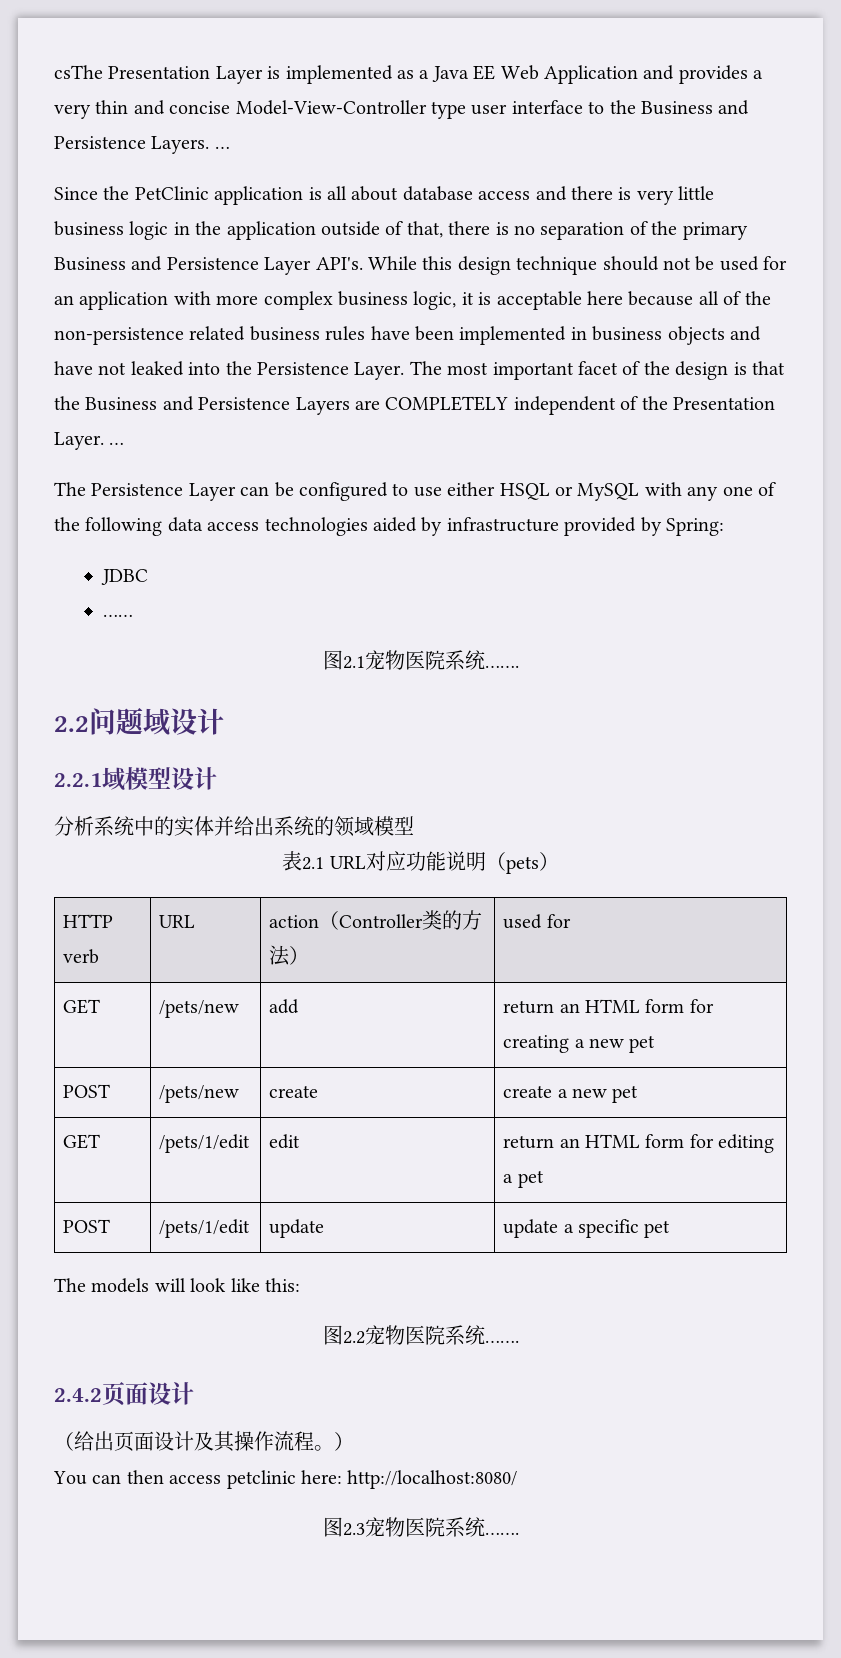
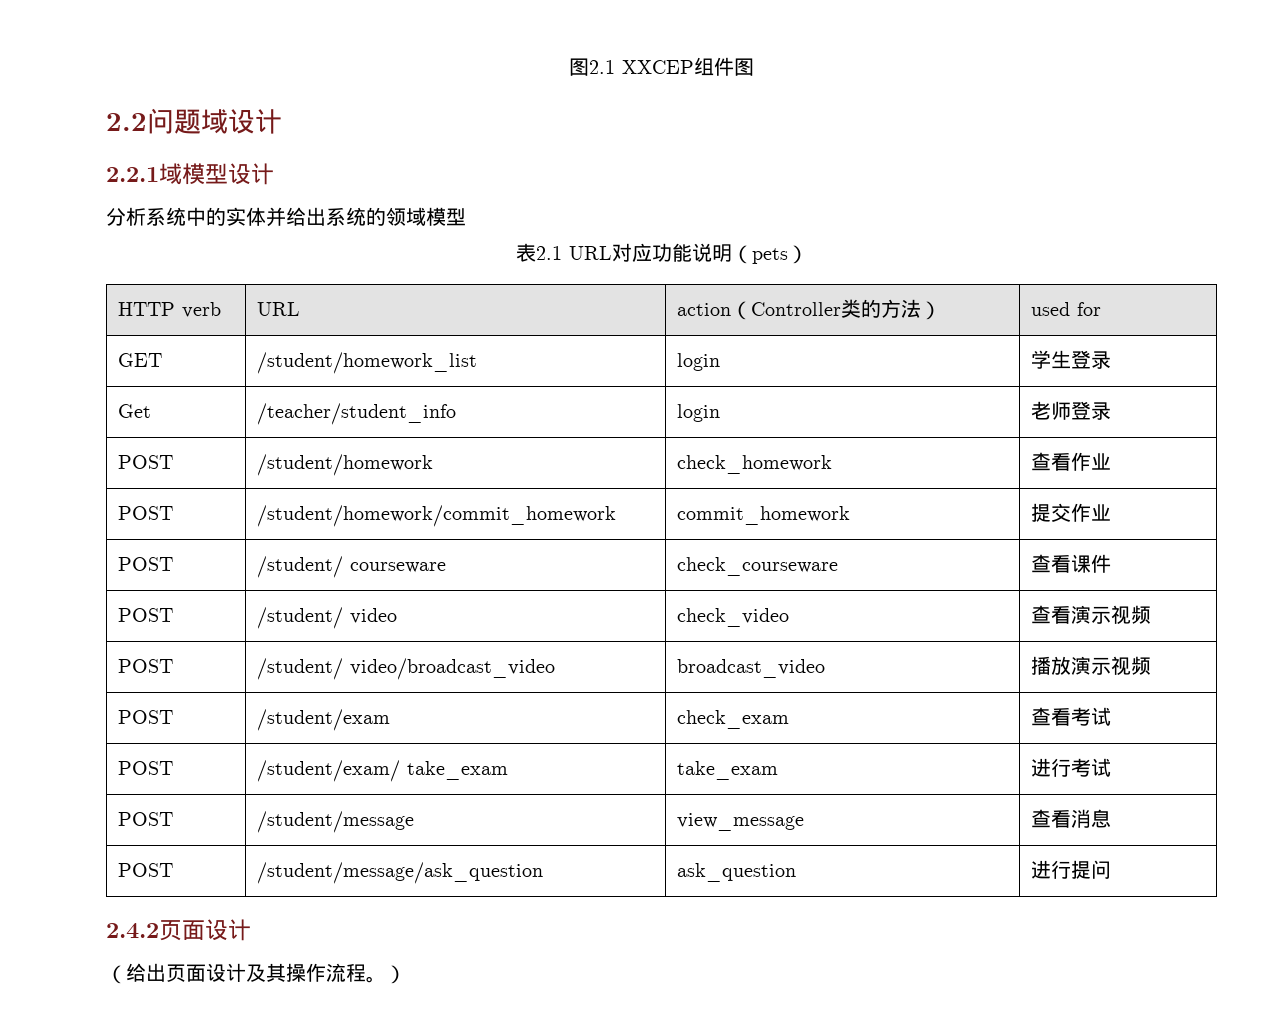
[54,65,764,84] [54,100,750,119] [54,136,230,154] [54,186,715,205] [54,221,748,240] [54,256,788,275] [54,291,771,310] [54,326,761,345] [54,361,785,380] [54,396,775,415] [54,432,125,450] [54,482,776,501] [54,517,724,536] [100,569,148,585] [102,614,133,617] [322,650,519,670] csThe Presentation Layer is implemented as a Java EE Web Application and provides a very thin and concise Model-View-Controller type user interface to the Business and Persistence Layers. … // Since the PetClinic application is all about database access and there is very little business logic in the application outside of that, there is no separation of the primary Business and Persistence Layer API's. While this design technique should not be used for an application with more complex business logic, it is acceptable here because all of the non-persistence related business rules have been implemented in business objects and have not leaked into the Persistence Layer. The most important facet of the design is that the Business and Persistence Layers are COMPLETELY independent of the Presentation Layer. … // The Persistence Layer can be configured to use either HSQL or MySQL with any one of the following data access technologies aided by infrastructure provided by Spring: // JDBC // …… // 图2.1宠物医院系统……. -> [569,57,754,76] 图2.1 XXCEP组件图
[159,1000,240,1018] [269,999,300,1014] [503,999,714,1014] [503,1035,656,1053] [63,1084,111,1098] [159,1085,240,1103] [269,1085,319,1098] [503,1085,639,1103] [63,1134,101,1149] [159,1134,251,1153] [269,1134,301,1149] [503,1134,775,1153] [503,1170,544,1188] [63,1219,111,1233] [159,1219,251,1238] [269,1219,325,1238] [503,1219,671,1238] [54,1278,300,1293] [322,1325,519,1345] /pets/new | add | return an HTML form for creating a new pet // POST | /pets/new | create | create a new pet // GET | /pets/1/edit | edit | return an HTML form for editing a pet // POST | /pets/1/edit | update | update a specific pet // The models will look like this: // 图2.2宠物医院系统……. -> [256,352,477,374] [676,353,720,371] [1030,350,1111,369] [117,404,151,418] [256,403,456,425] [676,404,720,422] [1030,401,1111,420] [117,455,173,469] [256,454,433,476] [676,455,832,474] [1030,452,1111,471] [117,506,173,520] [256,505,616,527] [676,506,850,525] [1030,503,1111,522] [117,557,173,571] [256,556,446,578] [676,557,838,576] [1030,554,1111,573] [117,608,173,622] [256,607,397,629] [676,608,789,627] [1030,605,1151,625] [117,659,173,673] [256,658,555,680] [676,659,825,678] [1030,656,1151,676] [117,710,173,724] [256,709,390,731] [676,710,789,729] [1030,707,1111,726] [117,761,173,775] [256,760,508,782] [676,761,778,780] [1030,758,1111,777] [117,812,173,826] [256,811,414,833] [676,813,804,831] [1030,809,1111,828] [117,863,173,877] [256,862,543,884] [676,863,796,882] [1030,860,1111,879] /student/homework_list | login | 学生登录 // Get | /teacher/student_info | login | 老师登录 // POST | /student/homework | check_homework | 查看作业 // POST | /student/homework/commit_homework | commit_homework | 提交作业 // POST | /student/ courseware | check_courseware | 查看课件 // POST | /student/ video | check_video | 查看演示视频 // POST | /student/ video/broadcast_video | broadcast_video | 播放演示视频 // POST | /student/exam | check_exam | 查看考试 // POST | /student/exam/ take_exam | take_exam | 进行考试 // POST | /student/message | view_message | 查看消息 // POST | /student/message/ask_question | ask_question | 进行提问
[53,1470,518,1489] [322,1517,519,1537] // You can then access petclinic here: http://localhost:8080/ // 图2.3宠物医院系统……. -> (406, 974) none

